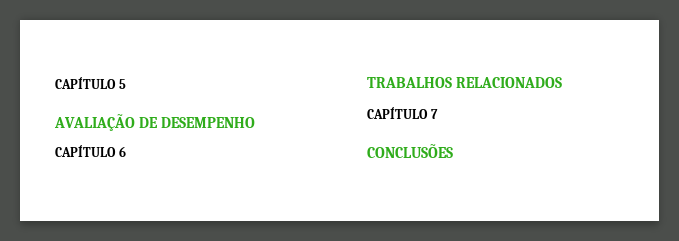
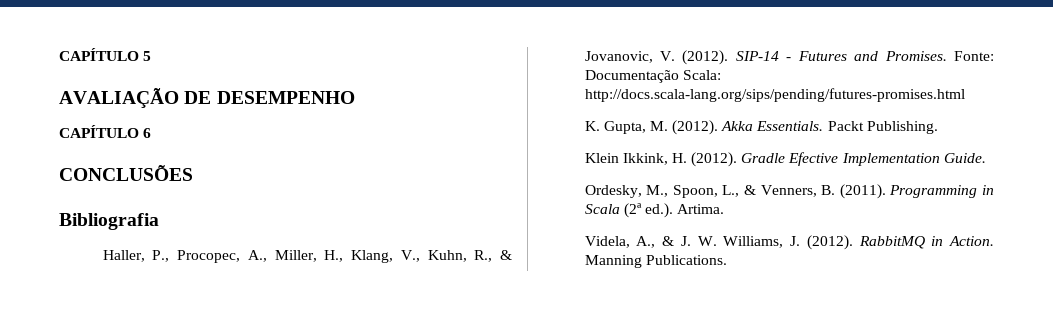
[367,77,563,88] [367,107,438,119] [367,144,453,158] TRABALHOS RELACIONADOS // CAPÍTULO 7 // CONCLUSÕES -> [59,165,193,181] [59,213,159,230] [102,250,512,263] [584,50,994,65] [584,70,721,83] [584,88,965,102] [584,120,938,135] [584,152,986,167] [584,184,994,199] [584,203,725,218] [584,235,994,250] [584,255,727,268] CONCLUSÕES // Bibliografia // Haller, P., Procopec, A., Miller, H., Klang, V., Kuhn, R., & Jovanovic, V. (2012). SIP-14 - Futures and Promises. Fonte: Documentação Scala: http://docs.scala-lang.org/sips/pending/futures-promises.html // K. Gupta, M. (2012). Akka Essentials. Packt Publishing. // Klein Ikkink, H. (2012). Gradle Efective Implementation Guide. // Ordesky, M., Spoon, L., & Venners, B. (2011). Programming in Scala (2ª ed.). Artima. // Videla, A., & J. W. Williams, J. (2012). RabbitMQ in Action. Manning Publications.

